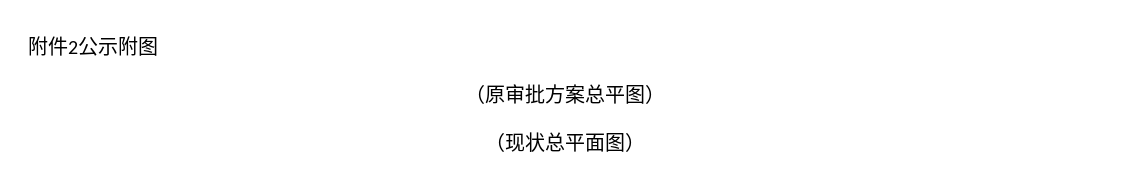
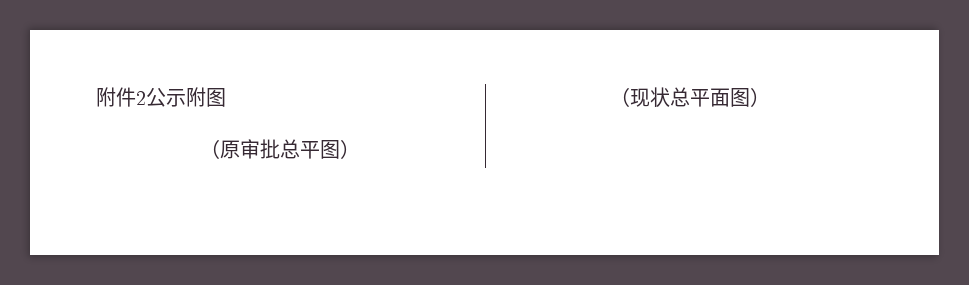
[545,84,585,104] 方案 -> (280, 149) none

